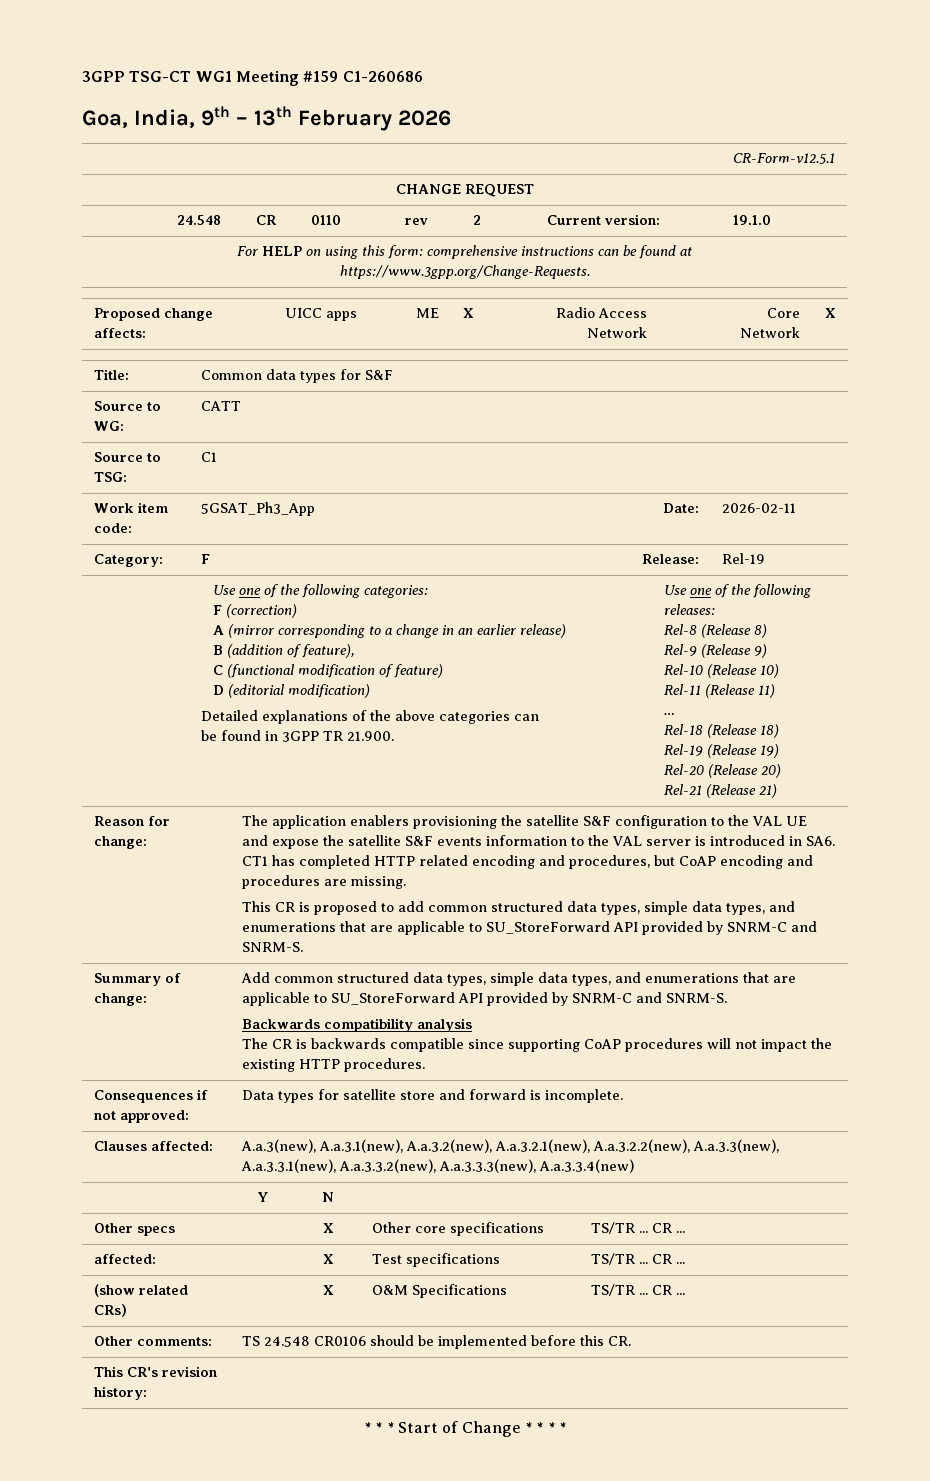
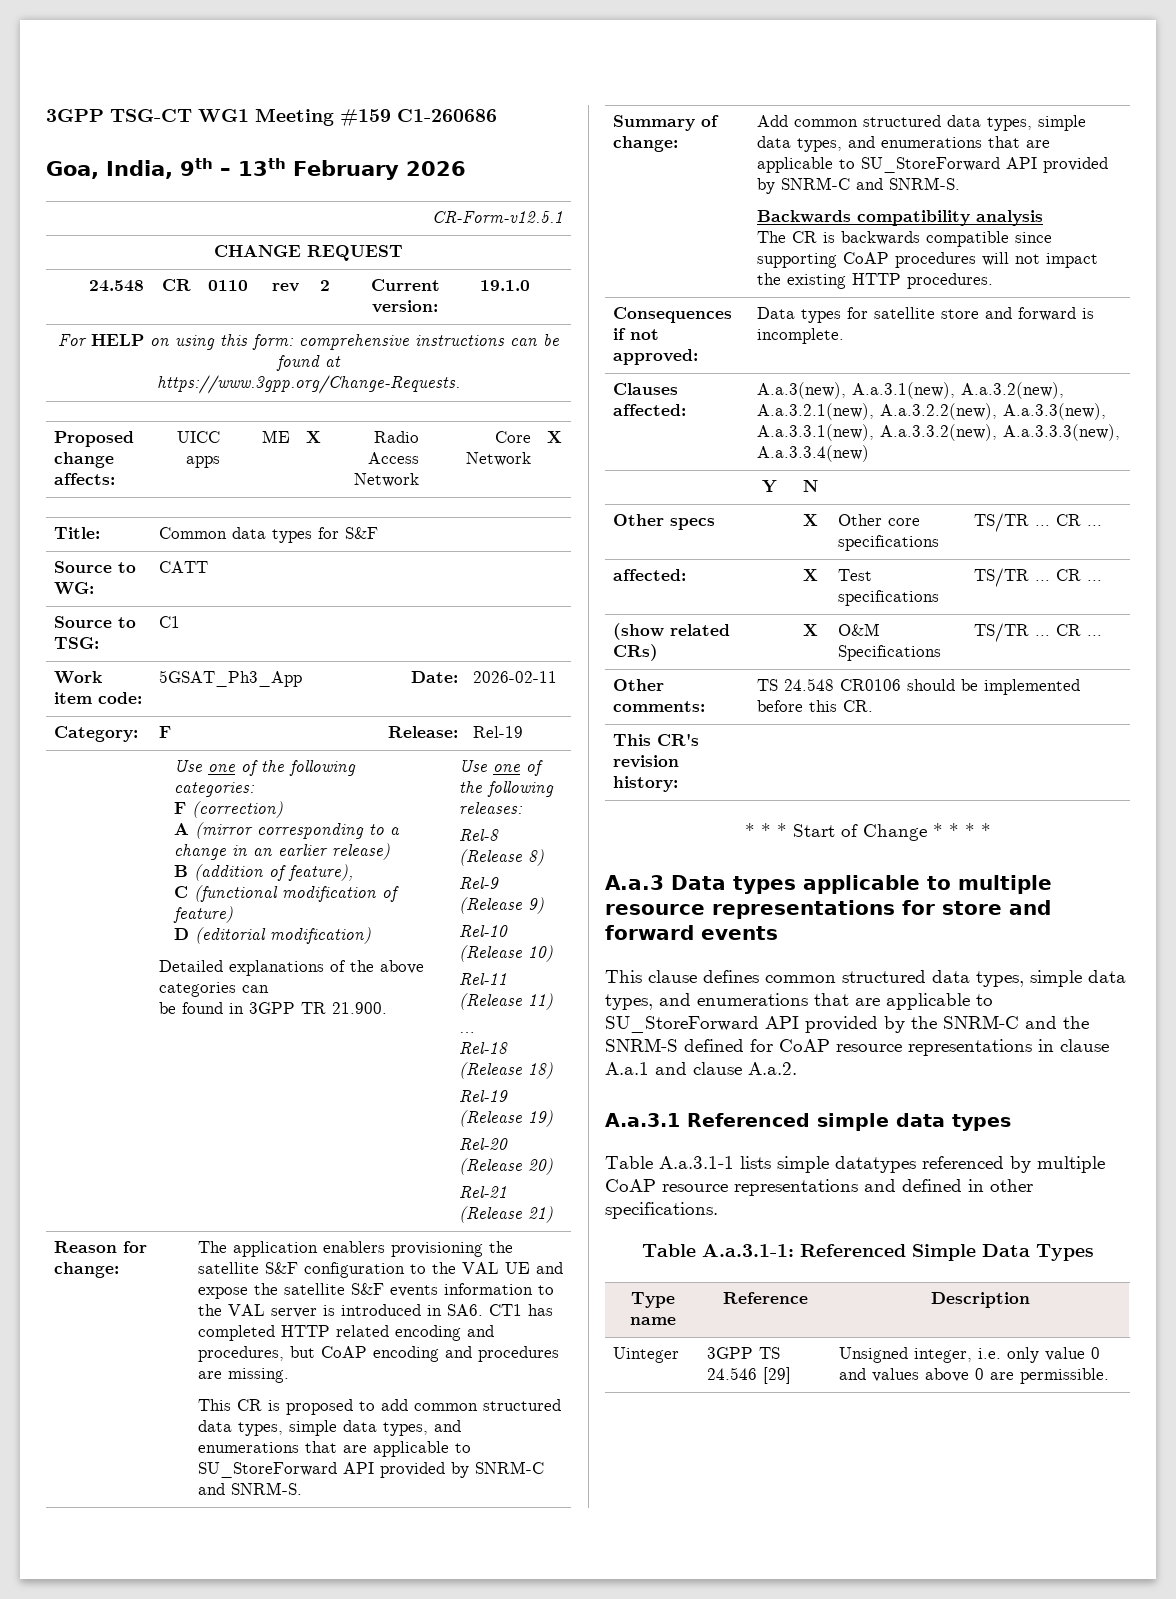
(566, 1427) none -> [605,875,1052,894] [605,900,1051,919] [605,925,778,940] [605,970,1126,987] [605,993,993,1010] [605,1015,1089,1033] [605,1038,1109,1056] [605,1062,797,1075] [605,1113,1011,1131] [605,1156,1105,1173] [605,1179,1033,1196] [605,1202,718,1219] [641,1244,1094,1261] [630,1292,675,1308] [629,1317,676,1325] [723,1292,808,1304] [931,1292,1030,1308] [612,1347,679,1363] [706,1347,780,1359] [706,1367,791,1384] [838,1347,1100,1363] [838,1368,1109,1384] // A.a.3 Data types applicable to multiple resource representations for store and forward events // This clause defines common structured data types, simple data types, and enumerations that are applicable to SU_StoreForward API provided by the SNRM-C and the SNRM-S defined for CoAP resource representations in clause A.a.1 and clause A.a.2. // A.a.3.1 Referenced simple data types // Table A.a.3.1-1 lists simple datatypes referenced by multiple CoAP resource representations and defined in other specifications. // Table A.a.3.1-1: Referenced Simple Data Types // Type name | Reference | Description // Uinteger | 3GPP TS 24.546 [29] | Unsigned integer, i.e. only value 0 and values above 0 are permissible.

